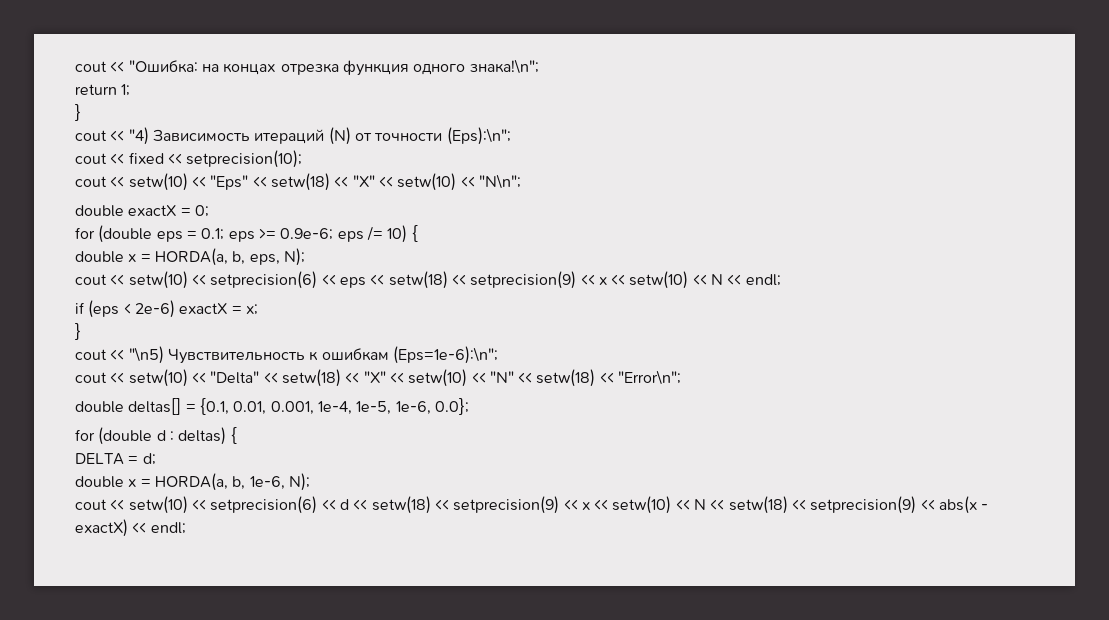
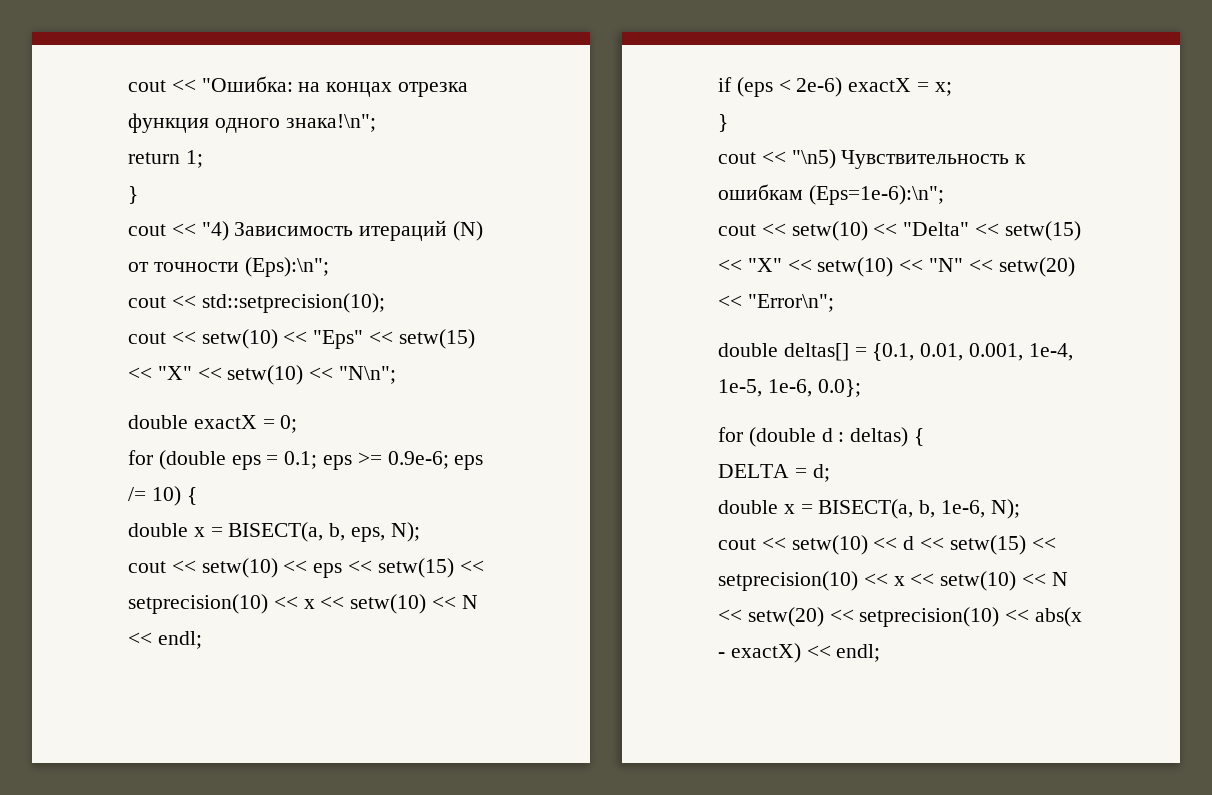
[128,150,303,168] fixed << setprecision(10); -> [201,293,385,313] std::setprecision(10);
[270,173,330,191] setw(18) -> [398,329,475,349] setw(15)
[154,248,228,266] HORDA(a, -> [228,522,324,542] BISECT(a,
[210,271,577,289] setprecision(6) << eps << setw(18) << setprecision(9) -> [313,558,484,578] [128,594,268,614] eps << setw(15) << setprecision(10)
[281,369,341,387] setw(18) -> [1004,221,1081,241] setw(15)
[536,369,596,387] setw(18) -> [998,257,1075,277] setw(20)
[154,473,228,491] HORDA(a, -> [818,499,914,519] BISECT(a,
[210,496,917,514] setprecision(6) << d << setw(18) << setprecision(9) << x << setw(10) << N << setw(18) << setprecision(9) -> [903,535,1056,555] [718,571,1068,591] [718,607,1000,627] d << setw(15) << setprecision(10) << x << setw(10) << N << setw(20) << setprecision(10)

